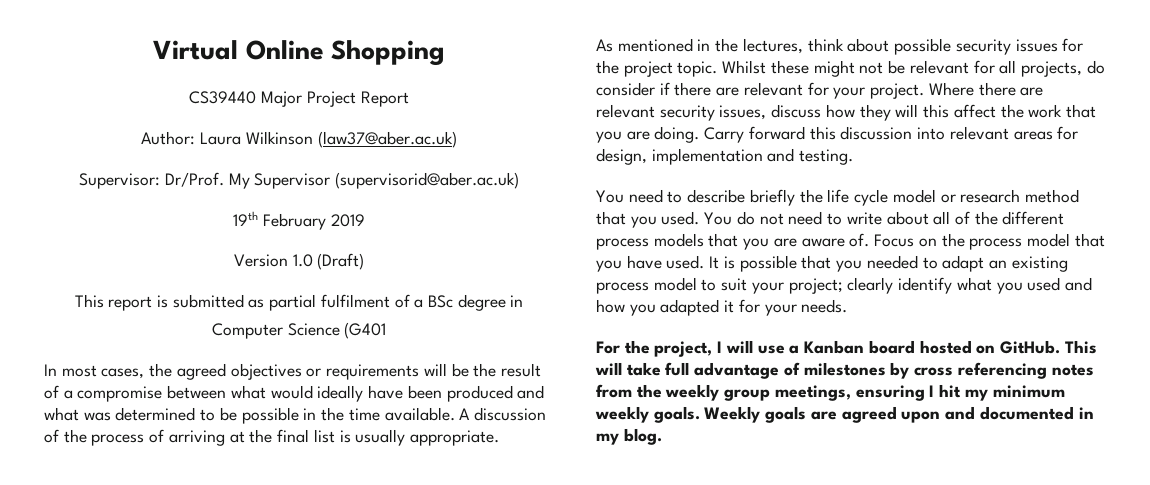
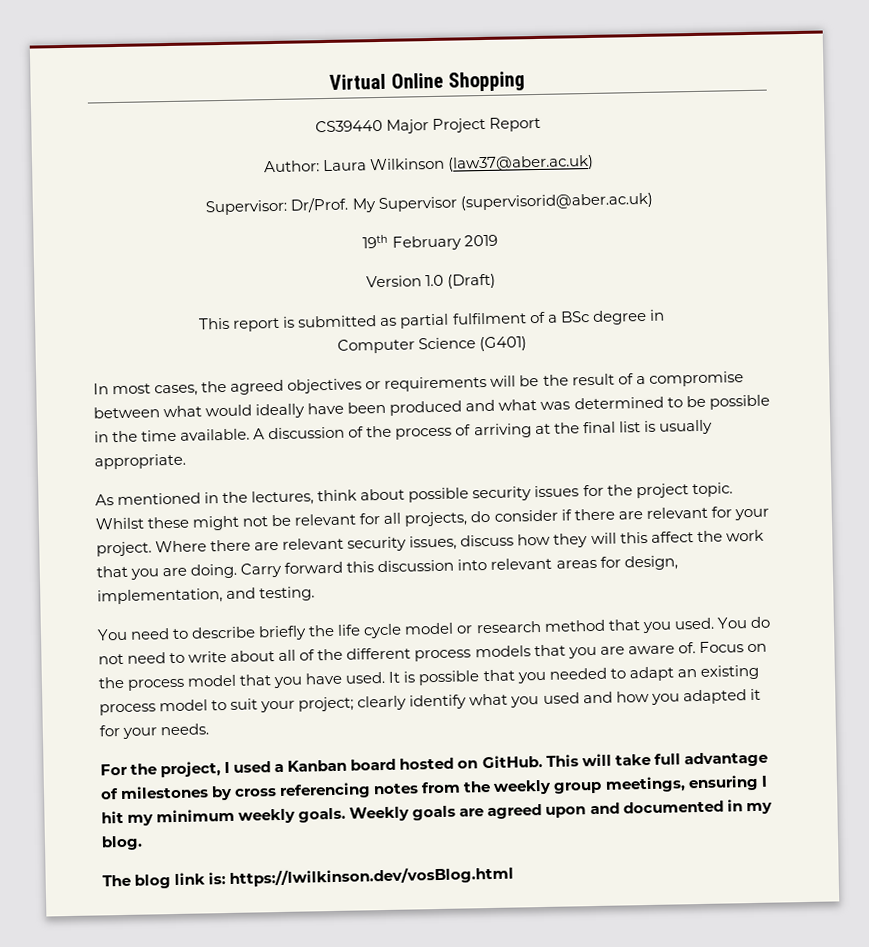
[344,322,387,339] (G401 -> [479,336,528,352] (G401)
[651,148,763,165] implementation -> [97,588,223,605] implementation,
[725,340,785,354] will use -> [233,761,272,773] used
(662, 436) none -> [102,865,515,889] // The blog link is: https://lwilkinson.dev/vosBlog.html

